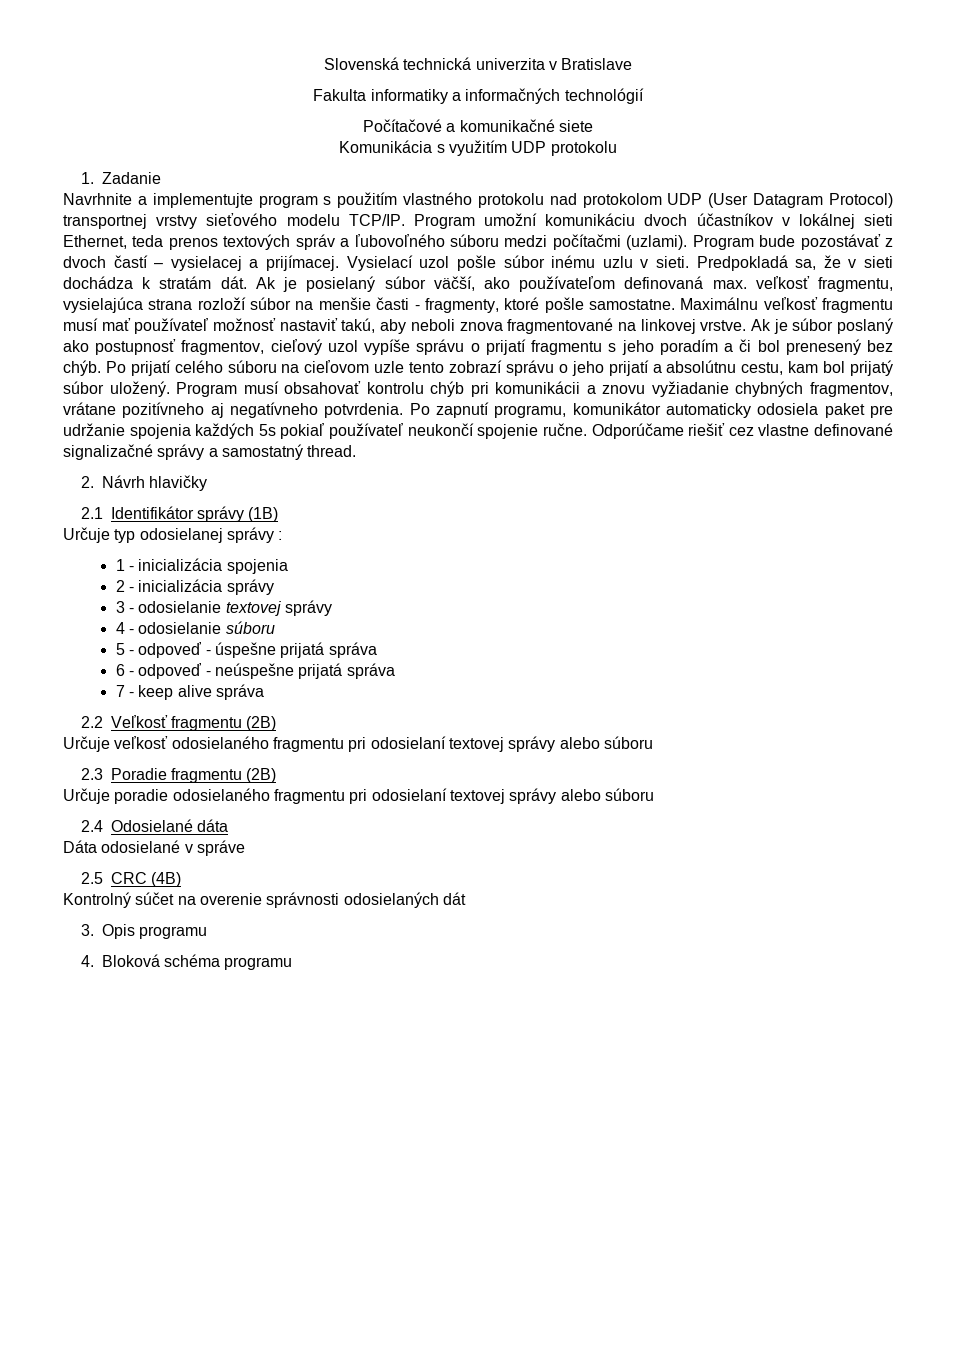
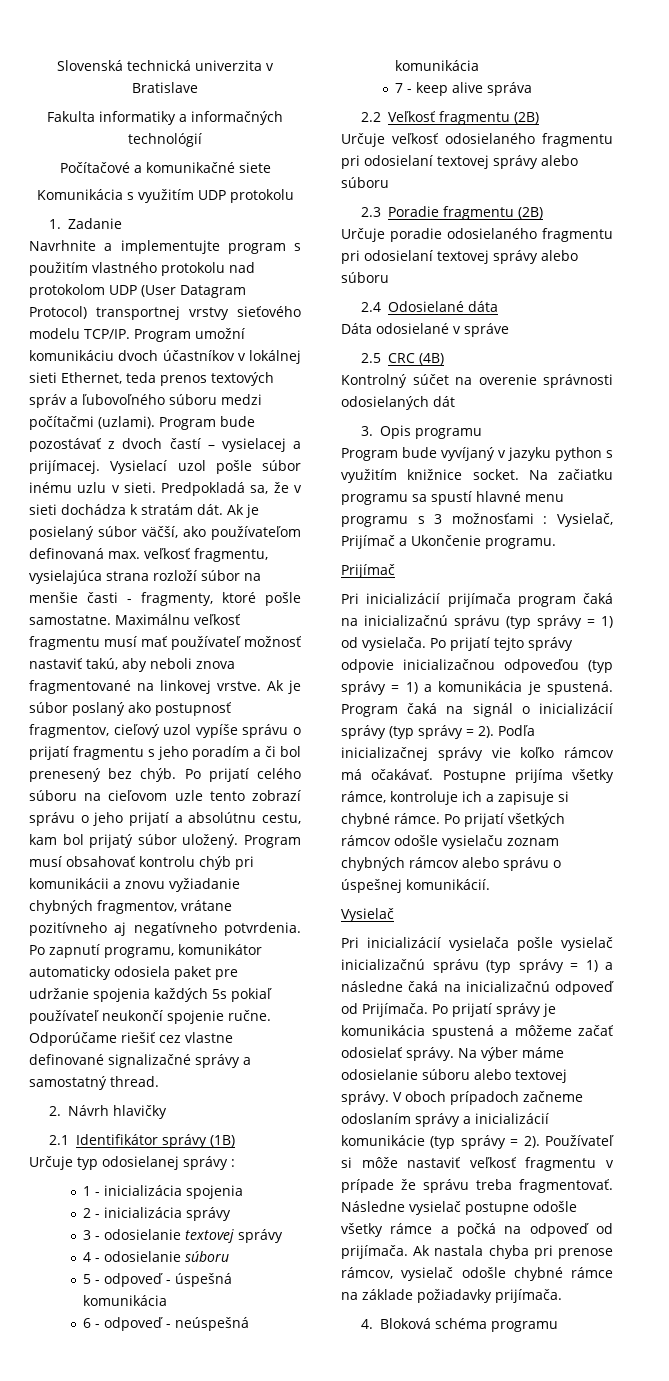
[215,642,377,658] úspešne prijatá správa -> [175,1273,233,1287] [83,1295,168,1306] úspešná komunikácia
[215,663,395,679] neúspešne prijatá správa -> [175,1317,250,1331] [395,60,480,71] neúspešná komunikácia
(207, 932) none -> [341,447,613,461] [341,469,613,483] [341,491,564,505] [341,513,613,527] [341,535,556,549] [341,564,395,578] [341,593,613,607] [341,615,613,629] [341,637,573,651] [341,659,613,673] [341,681,613,695] [341,703,613,717] [341,725,535,739] [341,747,614,761] [341,769,614,783] [341,791,569,805] [341,813,565,827] [341,835,559,849] [341,857,561,871] [341,879,490,893] [341,908,394,922] [341,937,613,951] [341,959,613,973] [341,981,614,995] [341,1003,556,1017] [341,1025,613,1039] [341,1047,564,1061] [341,1069,567,1083] [341,1091,583,1105] [341,1113,549,1127] [341,1135,614,1149] [341,1157,614,1171] [341,1179,613,1193] [341,1201,577,1215] [341,1223,613,1237] [341,1245,613,1259] [341,1267,613,1281] [341,1289,562,1303] // Program bude vyvíjaný v jazyku python s využitím knižnice socket. Na začiatku programu sa spustí hlavné menu programu s 3 možnosťami : Vysielač, Prijímač a Ukončenie programu. // Prijímač // Pri inicializácií prijímača program čaká na inicializačnú správu (typ správy = 1) od vysielača. Po prijatí tejto správy odpovie inicializačnou odpoveďou (typ správy = 1) a komunikácia je spustená. Program čaká na signál o inicializácií správy (typ správy = 2). Podľa inicializačnej správy vie koľko rámcov má očakávať. Postupne prijíma všetky rámce, kontroluje ich a zapisuje si chybné rámce. Po prijatí všetkých rámcov odošle vysielaču zoznam chybných rámcov alebo správu o úspešnej komunikácií. // Vysielač // Pri inicializácií vysielača pošle vysielač inicializačnú správu (typ správy = 1) a následne čaká na inicializačnú odpoveď od Prijímača. Po prijatí správy je komunikácia spustená a môžeme začať odosielať správy. Na výber máme odosielanie súboru alebo textovej správy. V oboch prípadoch začneme odoslaním správy a inicializácií komunikácie (typ správy = 2). Používateľ si môže nastaviť veľkosť fragmentu v prípade že správu treba fragmentovať. Následne vysielač postupne odošle všetky rámce a počká na odpoveď od prijímača. Ak nastala chyba pri prenose rámcov, vysielač odošle chybné rámce na základe požiadavky prijímača.

